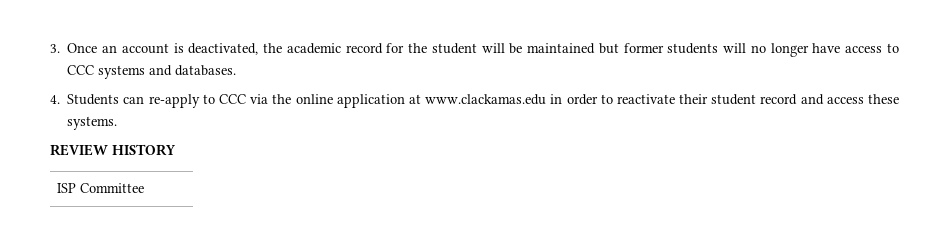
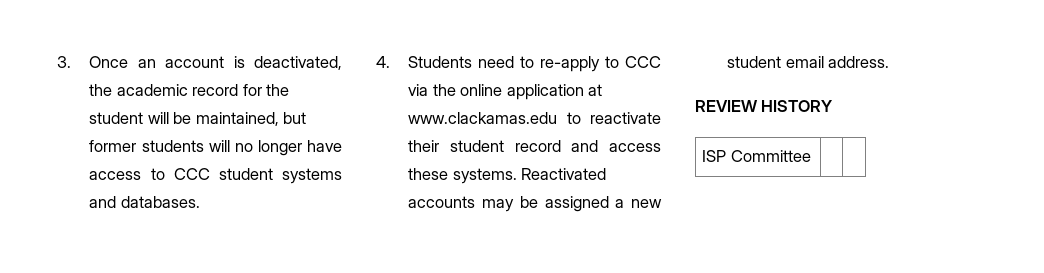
[527,43,596,54] maintained -> [195,112,279,126] maintained,
(95, 70) none -> [218,168,273,180] student
[123,96,145,104] can -> [478,56,535,68] need to
[550,94,598,105] in order -> (558, 118) none
(118, 123) none -> [521,168,607,180] [408,196,662,212] [727,56,890,68] Reactivated accounts may be assigned a new student email address.

